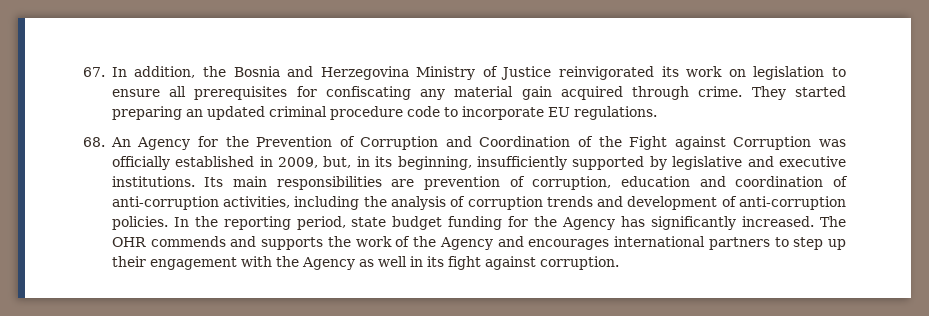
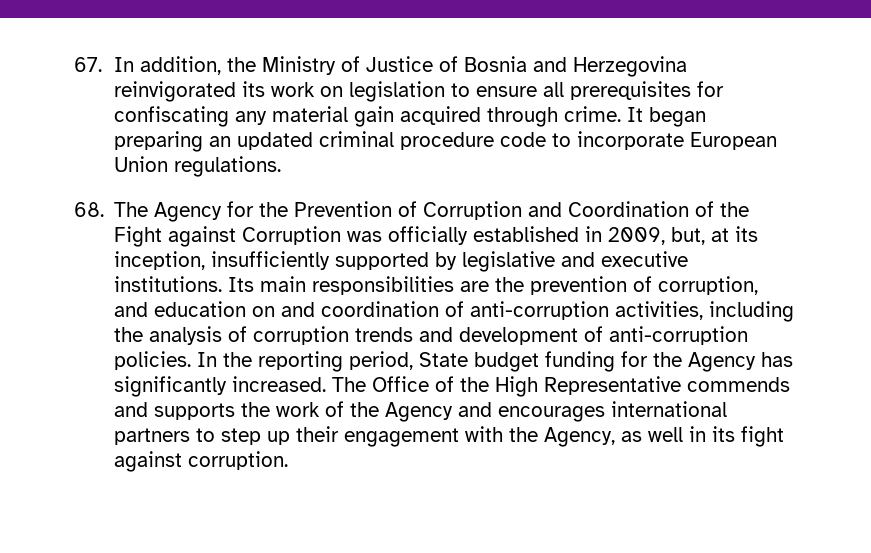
[233,66,552,80] Bosnia and Herzegovina Ministry of Justice -> [262,56,688,77] Ministry of Justice of Bosnia and Herzegovina
[751,86,847,100] They started -> [627,107,707,127] It began
[547,107,570,117] EU -> [690,132,778,150] [114,156,169,172] European Union
[110,137,131,147] An -> [114,202,149,217] The
[356,156,472,170] in its beginning, -> [711,226,759,242] [114,251,206,270] at its inception,
(415, 183) none -> [495,277,525,292] the
[621,176,691,187] education -> [114,301,276,317] and education on
[351,217,387,227] state -> [419,352,469,367] State
[111,237,146,247] OHR -> [372,376,682,397] Office of the High Representative
[301,257,355,270] Agency -> [544,427,616,447] Agency,

